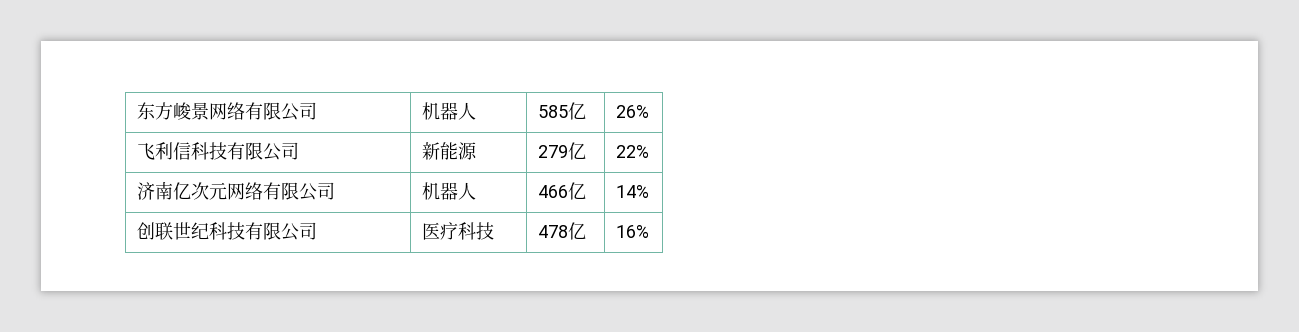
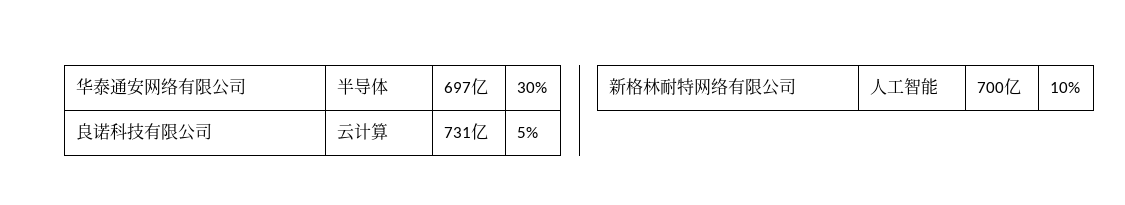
[136,102,317,121] [421,102,476,120] [537,102,586,120] [615,105,649,118] [136,142,299,161] [421,142,477,160] [537,142,586,160] [615,145,649,158] [136,181,335,201] [421,182,476,200] [537,182,586,200] [615,185,649,198] [136,222,317,241] [421,222,494,240] [537,222,586,240] [615,225,649,238] 东方峻景网络有限公司 | 机器人 | 585亿 | 26% // 飞利信科技有限公司 | 新能源 | 279亿 | 22% // 济南亿次元网络有限公司 | 机器人 | 466亿 | 14% // 创联世纪科技有限公司 | 医疗科技 | 478亿 | 16% -> [75,78,246,96] [336,78,388,95] [443,78,488,95] [516,82,547,93] [75,123,212,141] [336,123,388,141] [443,123,488,140] [516,127,538,138] [608,78,796,96] [869,78,938,95] [976,78,1021,95] [1049,82,1080,93] 华泰通安网络有限公司 | 半导体 | 697亿 | 30% // 良诺科技有限公司 | 云计算 | 731亿 | 5% // 新格林耐特网络有限公司 | 人工智能 | 700亿 | 10%

